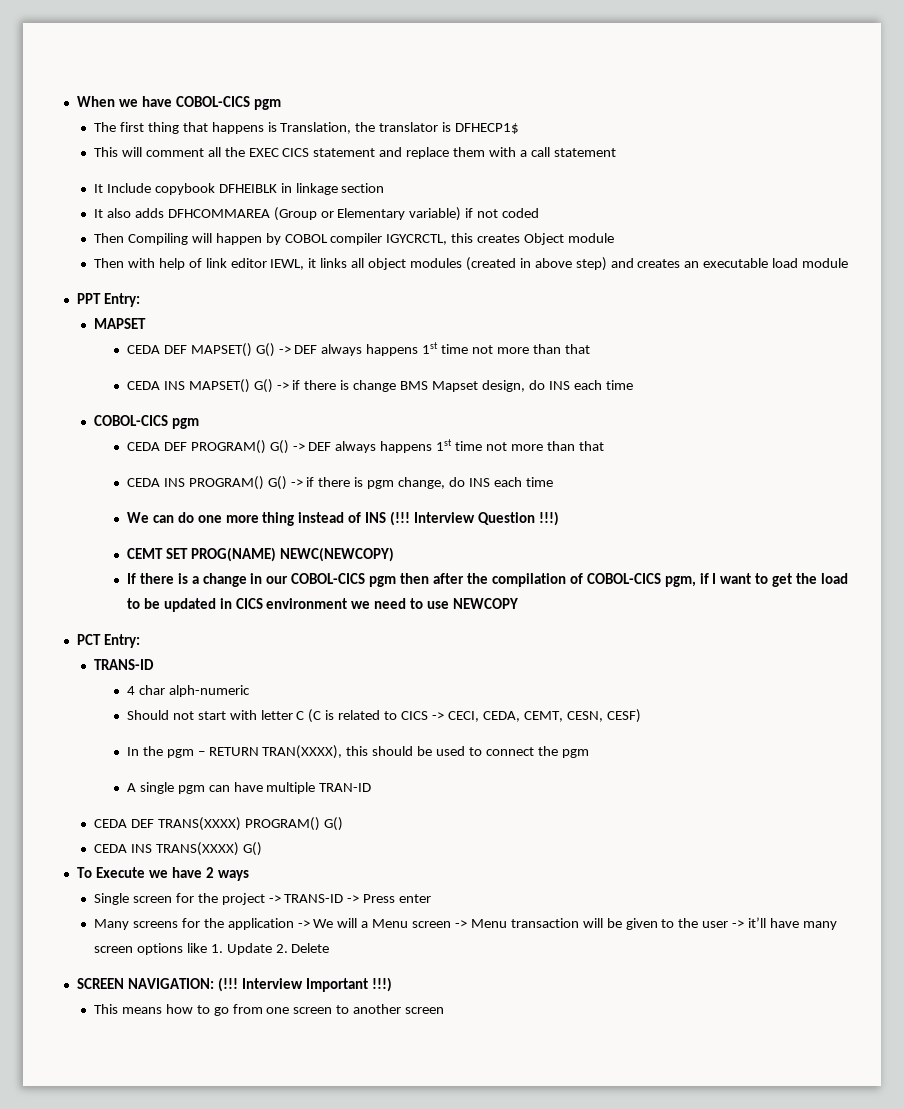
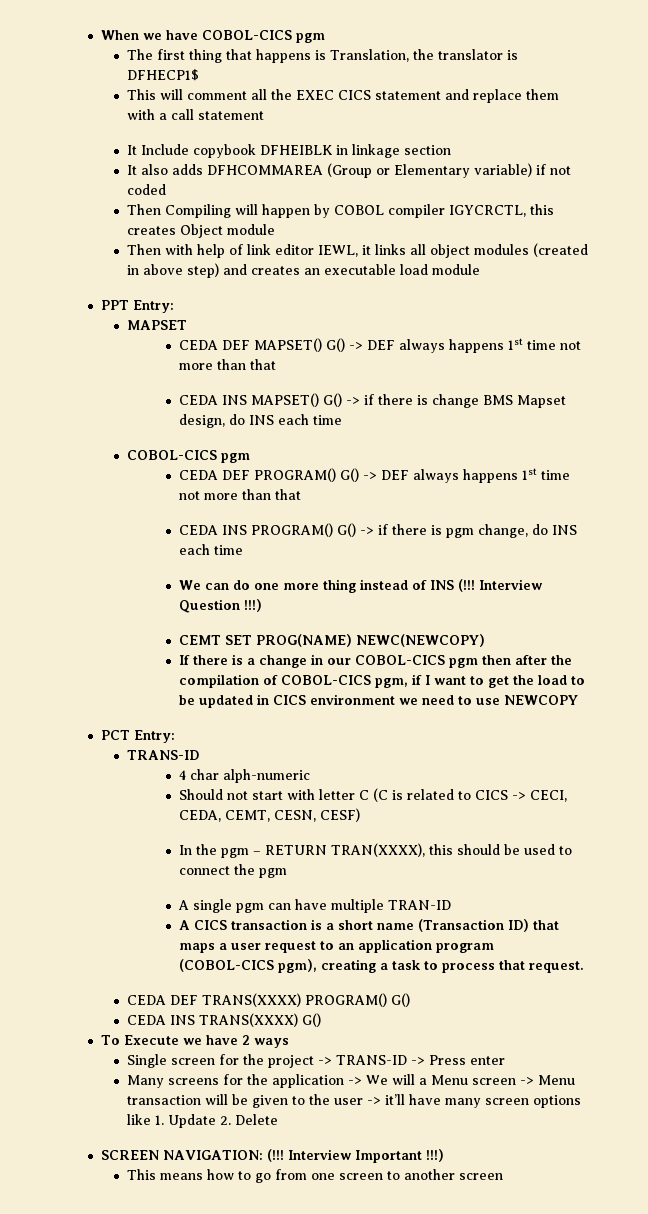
(372, 787) none -> [179,919,560,932] [179,939,495,953] [179,959,585,973] // A CICS transaction is a short name (Transaction ID) that maps a user request to an application program (COBOL-CICS pgm), creating a task to process that request.

